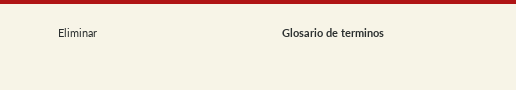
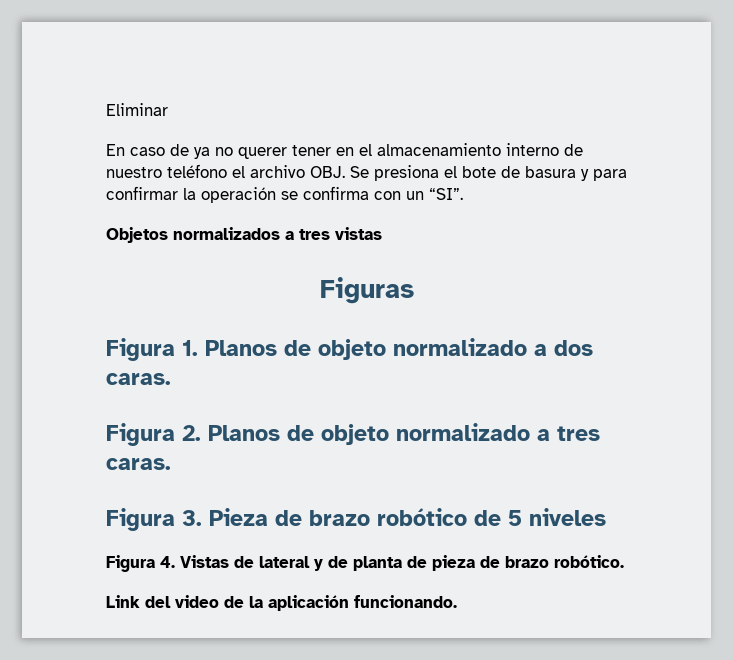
[282,28,384,37] Glosario de terminos -> [106,143,583,159] [106,164,627,181] [106,186,463,203] [106,227,382,243] [319,277,414,304] [106,338,593,361] [106,373,171,385] [106,423,600,446] [106,458,171,470] [106,508,606,531] [106,555,624,572] [106,595,457,611] En caso de ya no querer tener en el almacenamiento interno de nuestro teléfono el archivo OBJ. Se presiona el bote de basura y para confirmar la operación se confirma con un “SI”. // Objetos normalizados a tres vistas // Figuras // Figura 1. Planos de objeto normalizado a dos caras. // Figura 2. Planos de objeto normalizado a tres caras. // Figura 3. Pieza de brazo robótico de 5 niveles // Figura 4. Vistas de lateral y de planta de pieza de brazo robótico. // Link del video de la aplicación funcionando.

